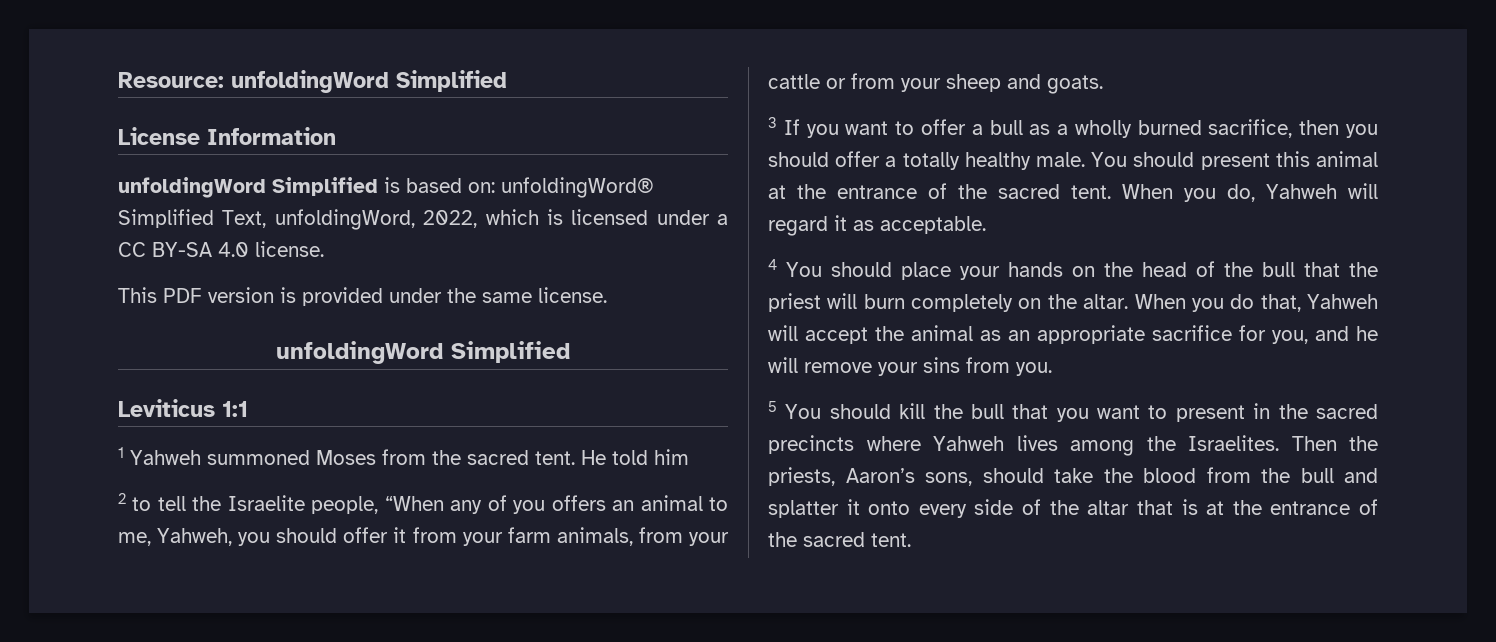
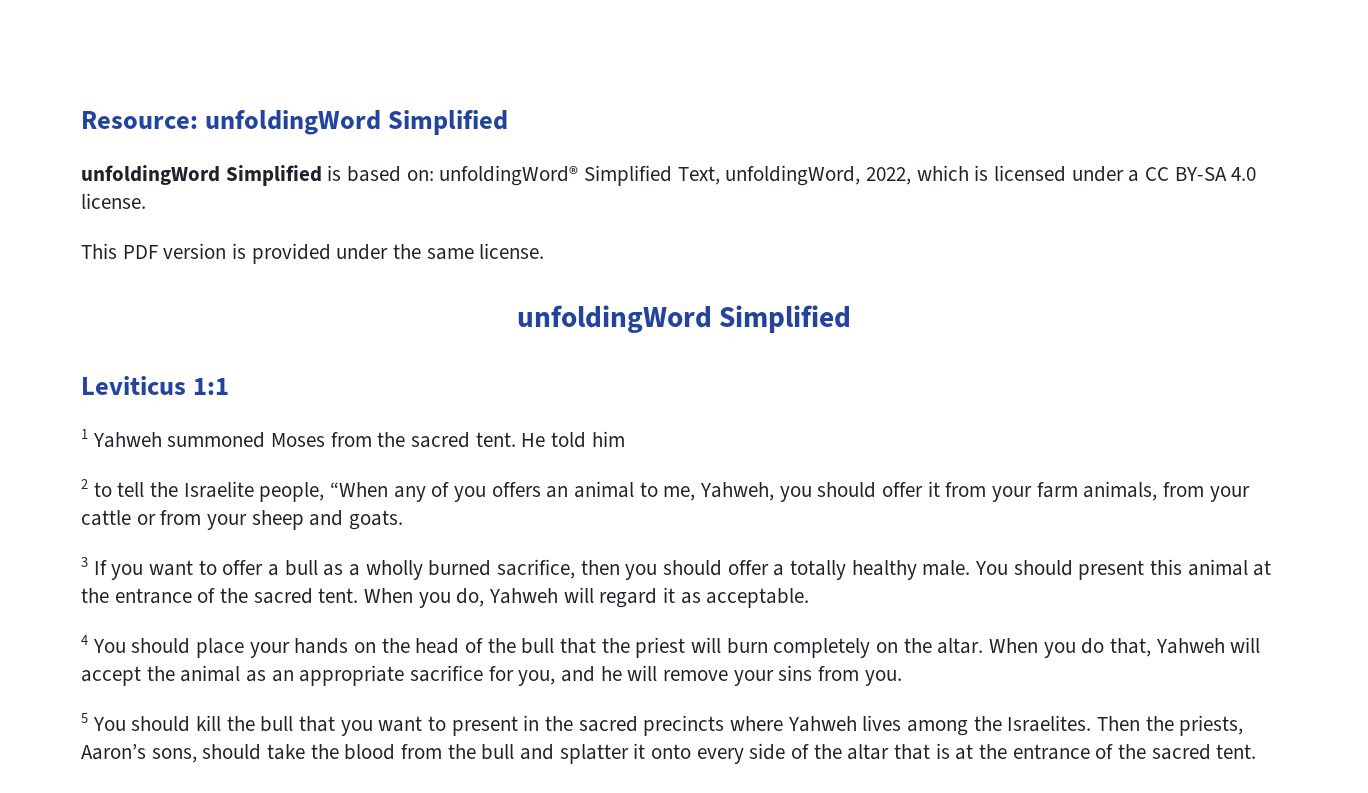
[118,127,336,145] // License Information -> (509, 122) none

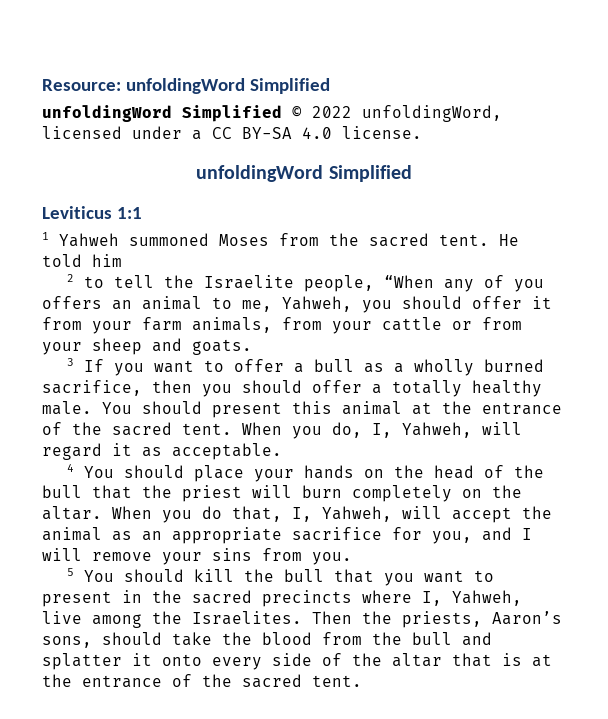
[327,165,989,186] is based on: unfoldingWord® Simplified Text, unfoldingWord, 2022, which is -> [292,105,502,122] © 2022 unfoldingWord,
[81,243,545,264] // This PDF version is provided under the same license. -> (422, 132) none
[489,588,559,604] Yahweh -> [372,422,472,438] I, Yahweh,
[1155,638,1225,654] Yahweh -> [292,506,392,522] I, Yahweh,
[600,666,622,681] he -> [522,528,532,540] I
[787,715,902,732] Yahweh lives -> [422,590,522,606] [42,611,82,624] I, Yahweh, live

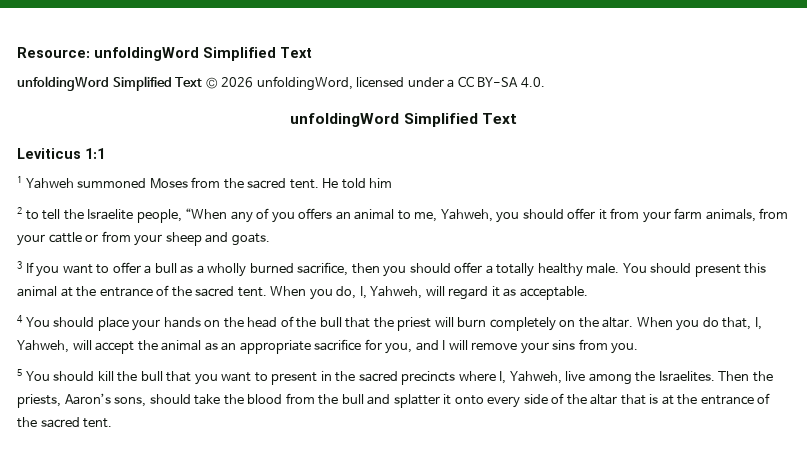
[42,105,352,122] // unfoldingWord Simplified © 2022 -> [280,47,312,58] [17,76,254,91] Text // unfoldingWord Simplified Text © 2026
[302,126,422,139] [196,165,412,182] 4.0 license. // unfoldingWord Simplified -> [520,77,545,88] [290,113,517,127] 4.0. // unfoldingWord Simplified Text

